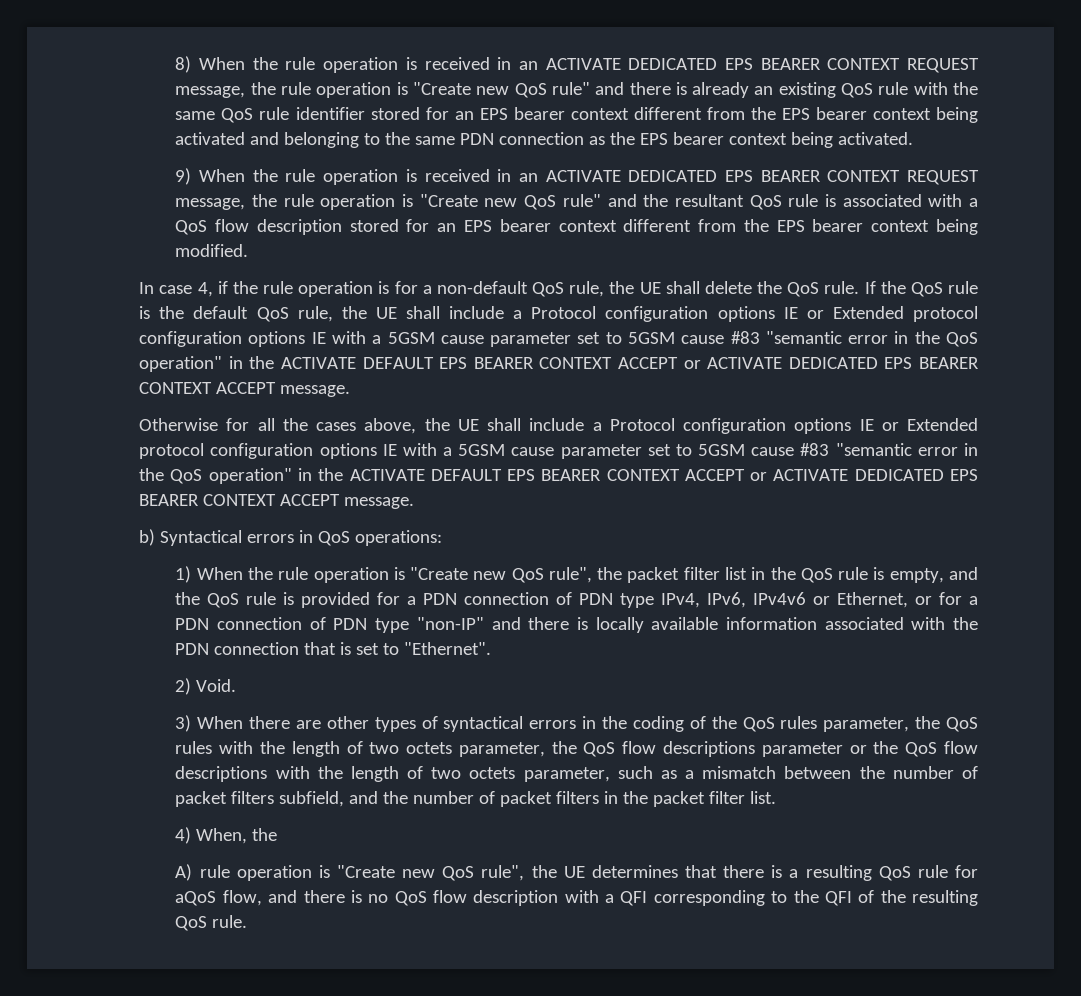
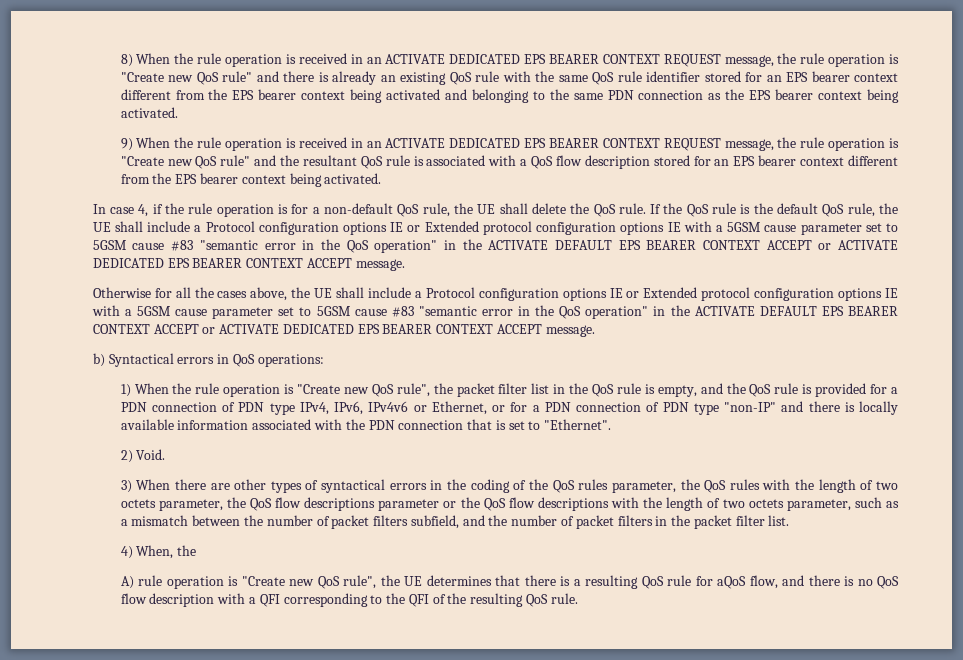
[175,244,249,257] modified. -> [324,173,382,184] activated.

